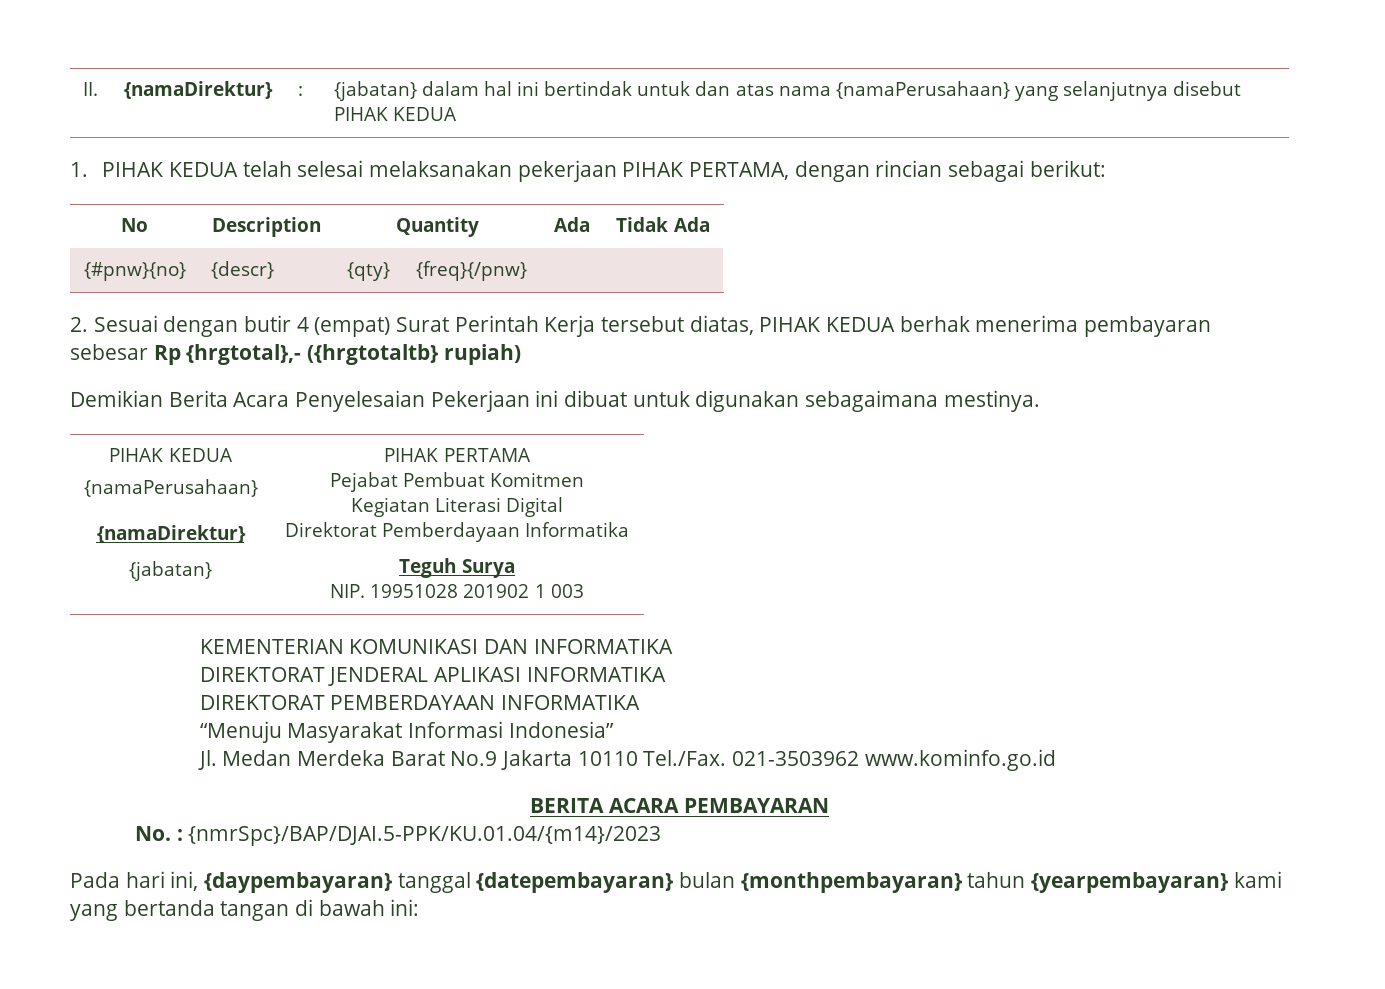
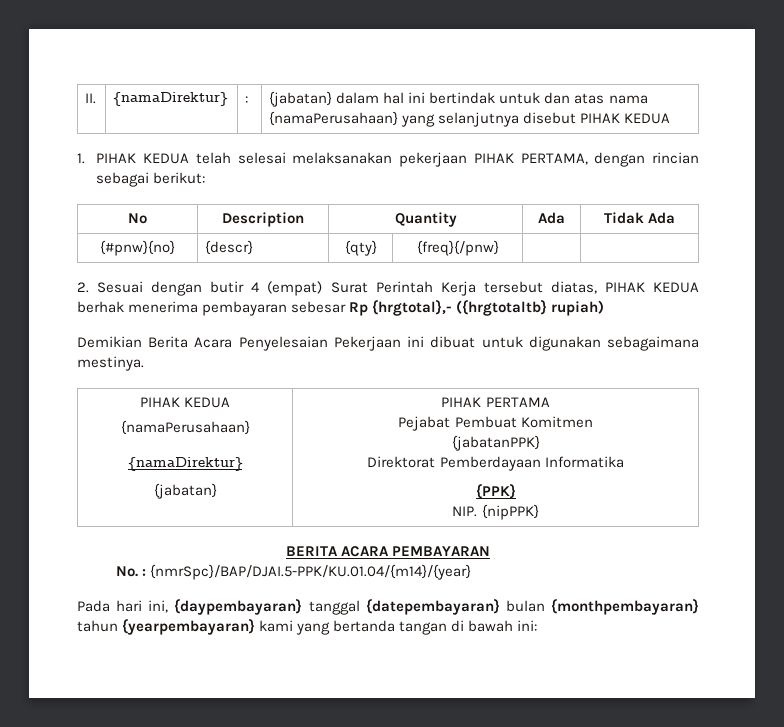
[350,497,564,517] Kegiatan Literasi Digital -> [451,435,540,451] {jabatanPPK}
[399,558,515,578] Teguh Surya -> [475,484,516,499] {PPK}
[370,584,584,598] [199,639,673,654] [199,667,666,686] [199,695,640,710] [199,721,614,743] [197,749,1056,771] 19951028 201902 1 003 // KEMENTERIAN KOMUNIKASI DAN INFORMATIKA // DIREKTORAT JENDERAL APLIKASI INFORMATIKA // DIREKTORAT PEMBERDAYAAN INFORMATIKA // “Menuju Masyarakat Informasi Indonesia” // Jl. Medan Merdeka Barat No.9 Jakarta 10110 Tel./Fax. 021-3503962 www.kominfo.go.id -> [481,504,539,520] {nipPPK}
[188,826,662,846] {nmrSpc}/BAP/DJAI.5-PPK/KU.01.04/{m14}/2023 -> [149,564,471,580] {nmrSpc}/BAP/DJAI.5-PPK/KU.01.04/{m14}/{year}

